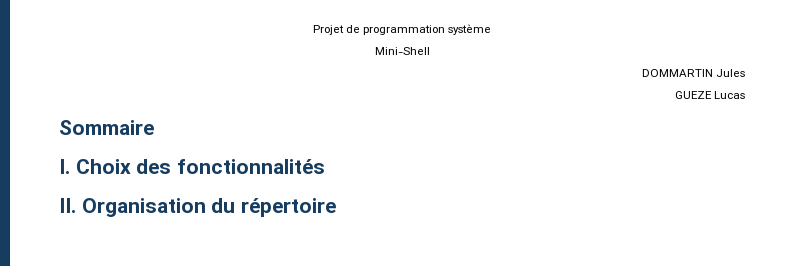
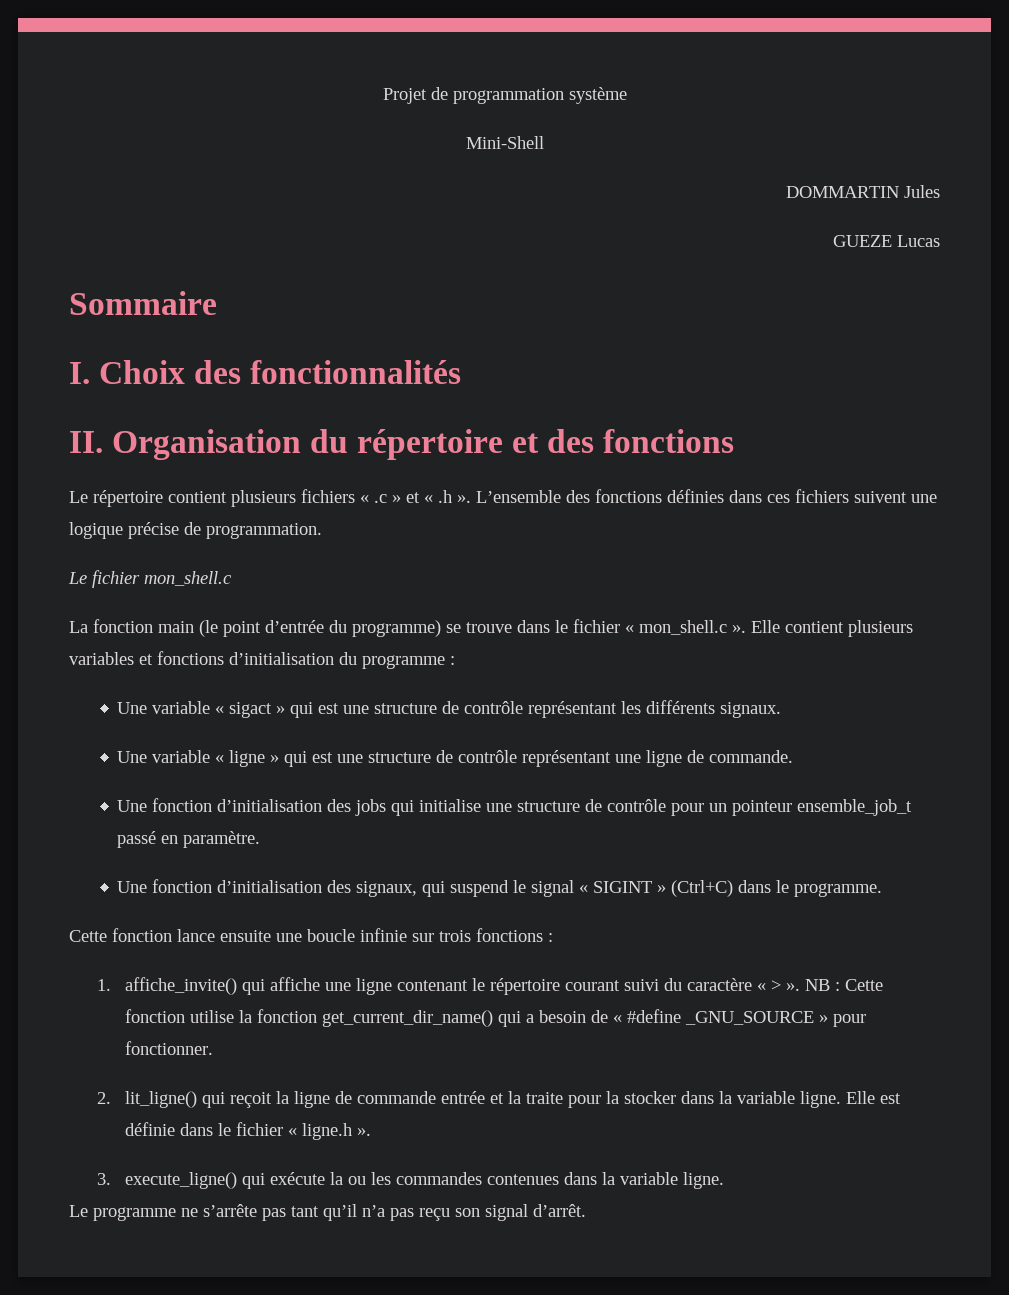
(337, 207) none -> [512,429,735,453] [69,489,937,507] [69,522,322,539] [68,570,232,588] [69,619,913,637] [69,651,455,669] [117,700,782,718] [117,750,794,767] [117,798,913,816] [117,831,261,848] [117,879,883,897] [69,928,553,942] [96,977,883,995] [124,1009,866,1027] [124,1041,213,1055] [96,1091,901,1108] [124,1122,371,1140] [96,1172,724,1189] [69,1204,586,1221] et des fonctions // Le répertoire contient plusieurs fichiers « .c » et « .h ». L’ensemble des fonctions définies dans ces fichiers suivent une logique précise de programmation. // Le fichier mon_shell.c // La fonction main (le point d’entrée du programme) se trouve dans le fichier « mon_shell.c ». Elle contient plusieurs variables et fonctions d’initialisation du programme : // Une variable « sigact » qui est une structure de contrôle représentant les différents signaux. // Une variable « ligne » qui est une structure de contrôle représentant une ligne de commande. // Une fonction d’initialisation des jobs qui initialise une structure de contrôle pour un pointeur ensemble_job_t passé en paramètre. // Une fonction d’initialisation des signaux, qui suspend le signal « SIGINT » (Ctrl+C) dans le programme. // Cette fonction lance ensuite une boucle infinie sur trois fonctions : // 1. affiche_invite() qui affiche une ligne contenant le répertoire courant suivi du caractère « > ». NB : Cette fonction utilise la fonction get_current_dir_name() qui a besoin de « #define _GNU_SOURCE » pour fonctionner. // 2. lit_ligne() qui reçoit la ligne de commande entrée et la traite pour la stocker dans la variable ligne. Elle est définie dans le fichier « ligne.h ». // 3. execute_ligne() qui exécute la ou les commandes contenues dans la variable ligne. // Le programme ne s’arrête pas tant qu’il n’a pas reçu son signal d’arrêt.

